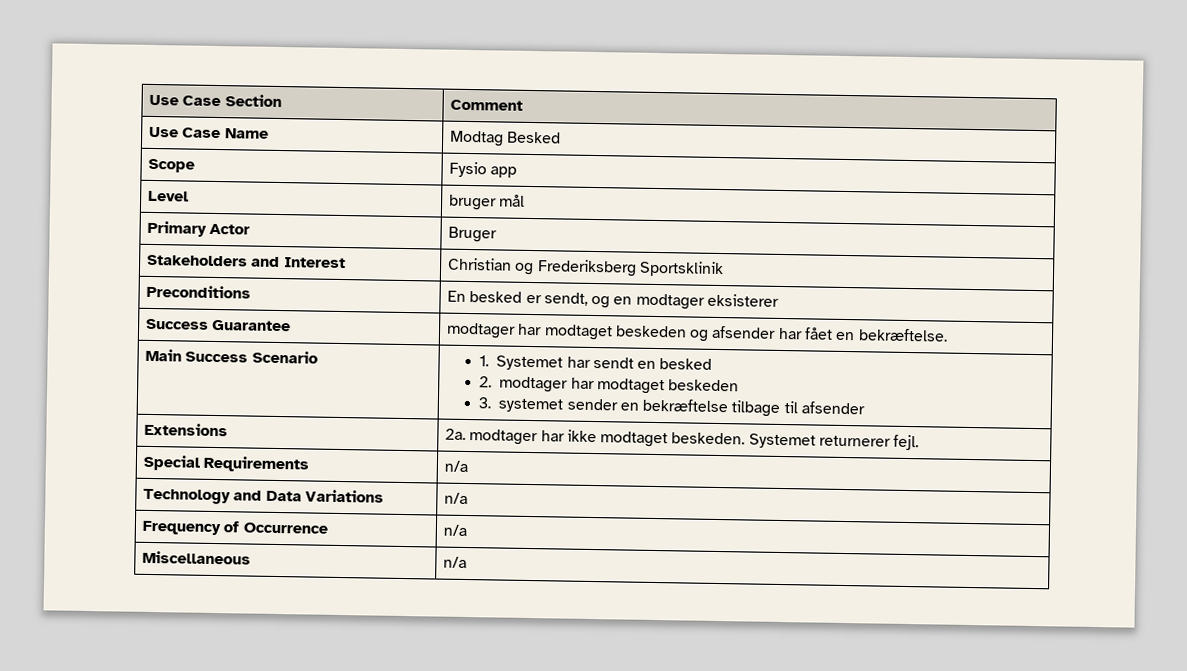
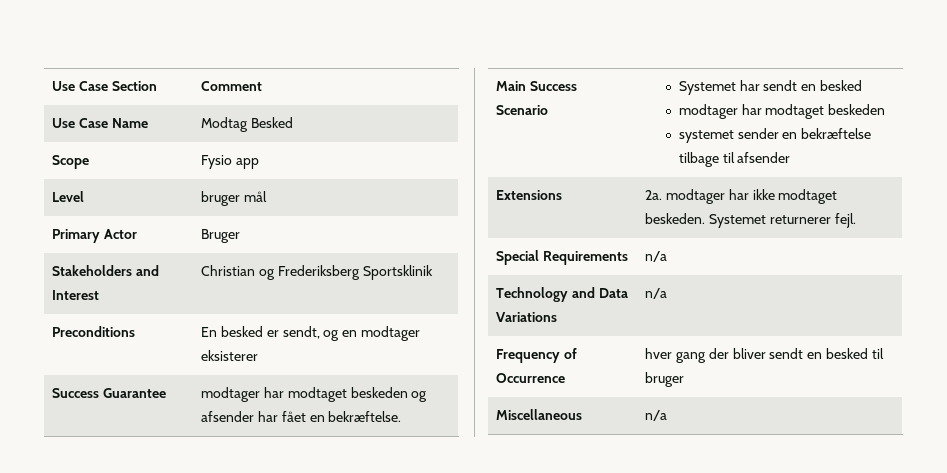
[479,355,490,367] 1. -> (549, 110) none
[479,376,493,388] 2. -> (862, 85) none
[478,397,493,409] 3. -> (886, 109) none
[442,524,467,537] n/a -> [645,348,884,363] [645,372,685,387] hver gang der bliver sendt en besked til bruger

